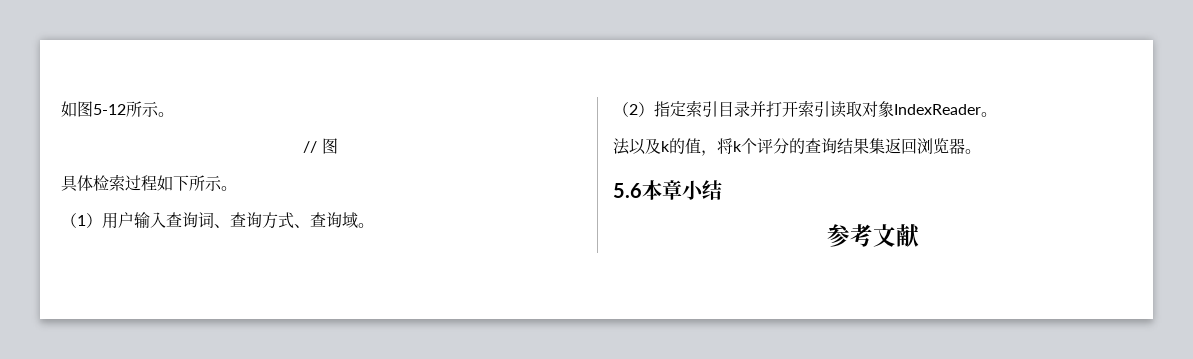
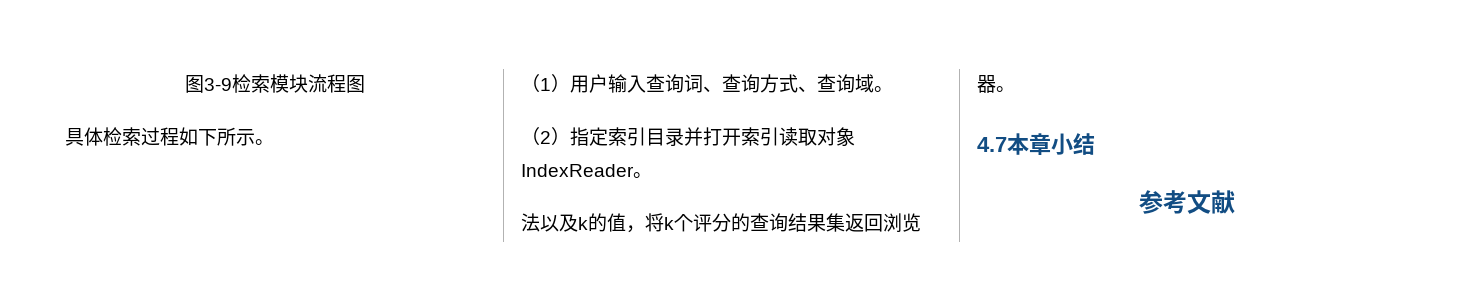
[61,101,174,117] [303,141,318,153] 如图5-12所示。 // // -> [184,74,346,93] 图3-9检索模块流程
[613,183,642,198] 5.6 -> [977,137,1007,152] 4.7

